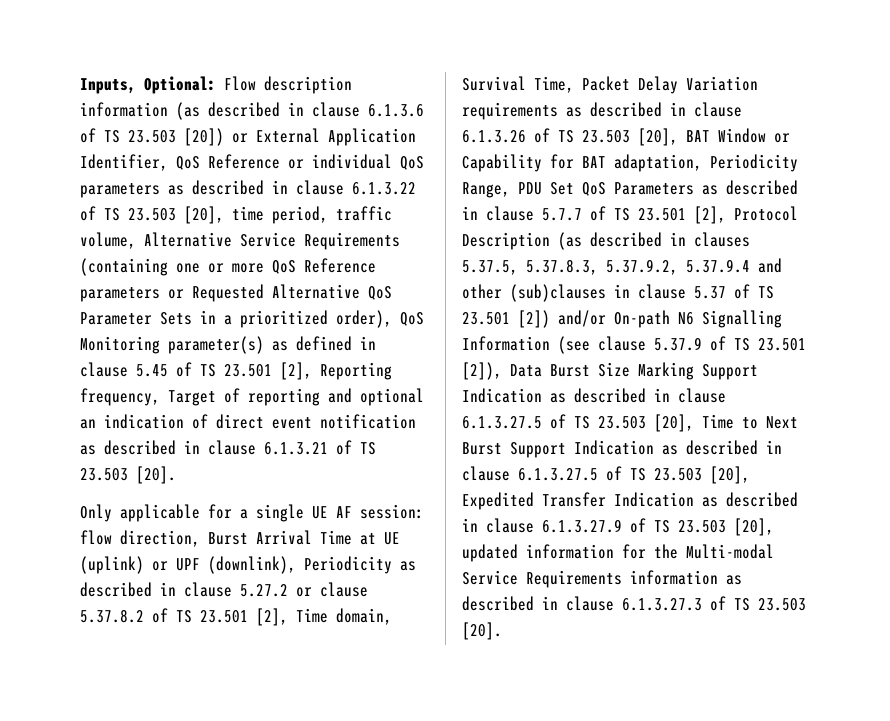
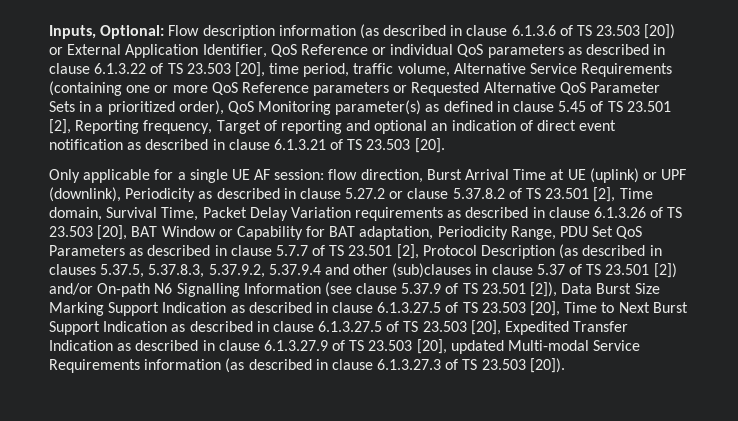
[526,544,678,559] information for the -> (504, 347) none
[726,575,742,585] as -> [225,358,245,373] (as
[462,622,502,640] [20]. -> [529,358,565,373] [20]).

